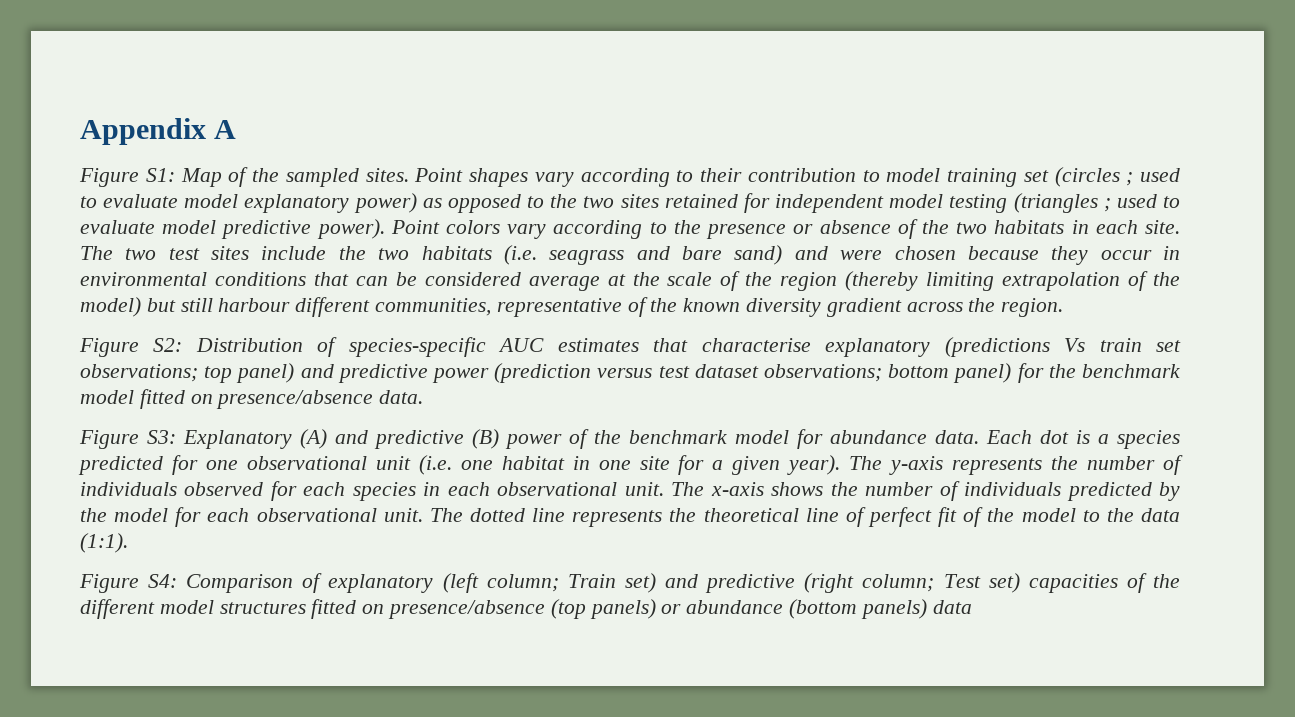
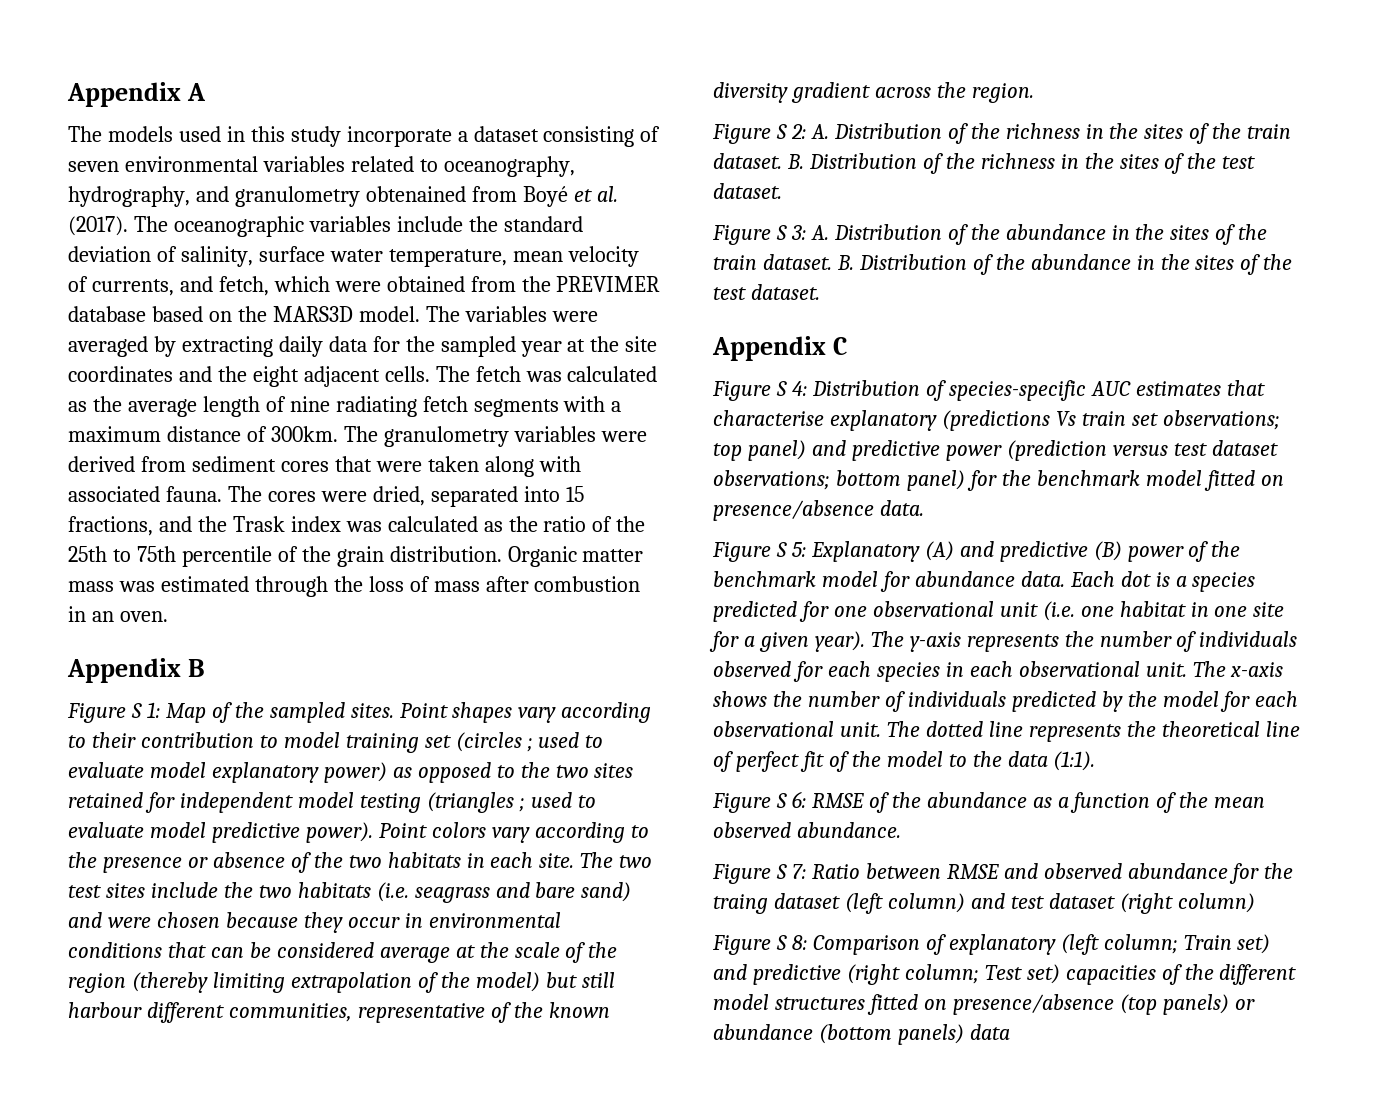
[79,168,175,187] // Figure S1: -> [68,126,661,147] [68,156,575,177] [68,186,618,207] [68,216,583,237] [68,246,639,267] [68,276,661,296] [68,306,598,322] [68,336,658,357] [68,366,658,387] [68,396,622,417] [68,426,647,447] [68,456,581,477] [68,486,584,507] [68,516,646,536] [68,546,644,567] [68,576,641,597] [68,606,168,622] [67,658,204,683] [67,702,160,723] // The models used in this study incorporate a dataset consisting of seven environmental variables related to oceanography, hydrography, and granulometry obtenained from Boyé et al. (2017). The oceanographic variables include the standard deviation of salinity, surface water temperature, mean velocity of currents, and fetch, which were obtained from the PREVIMER database based on the MARS3D model. The variables were averaged by extracting daily data for the sampled year at the site coordinates and the eight adjacent cells. The fetch was calculated as the average length of nine radiating fetch segments with a maximum distance of 300km. The granulometry variables were derived from sediment cores that were taken along with associated fauna. The cores were dried, separated into 15 fractions, and the Trask index was calculated as the ratio of the 25th to 75th percentile of the grain distribution. Organic matter mass was estimated through the loss of mass after combustion in an oven. // Appendix B // Figure S 1:
[153,338,183,352] S2: -> [775,123,1292,144] [713,153,1256,174] [713,183,782,199] [712,224,1268,245] [713,254,1293,275] [713,284,820,300] [712,336,847,361] [712,381,807,401] S 2: A. Distribution of the richness in the sites of the train dataset. B. Distribution of the richness in the sites of the test dataset. // Figure S 3: A. Distribution of the abundance in the sites of the train dataset. B. Distribution of the abundance in the sites of the test dataset. // Appendix C // Figure S 4:
[147,430,176,444] S3: -> [775,542,806,557] S 5:
[148,574,178,588] S4: -> [775,791,1266,813] [713,822,901,838] [712,863,1294,884] [713,893,1255,914] [712,935,807,955] S 6: RMSE of the abundance as a function of the mean observed abundance. // Figure S 7: Ratio between RMSE and observed abundance for the traing dataset (left column) and test dataset (right column) // Figure S 8:

